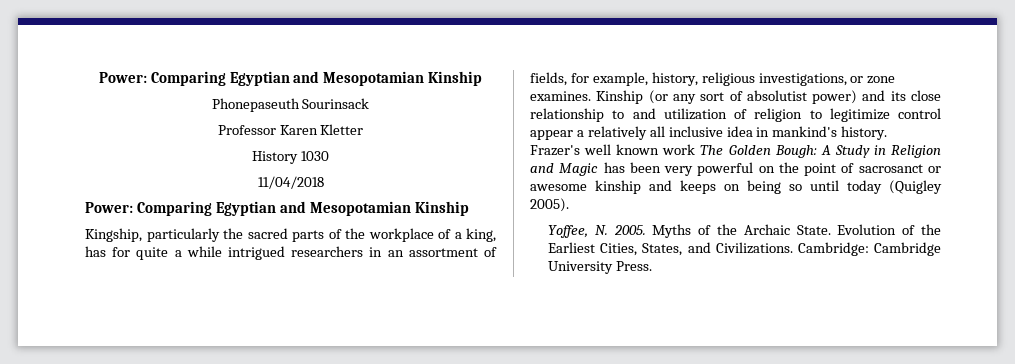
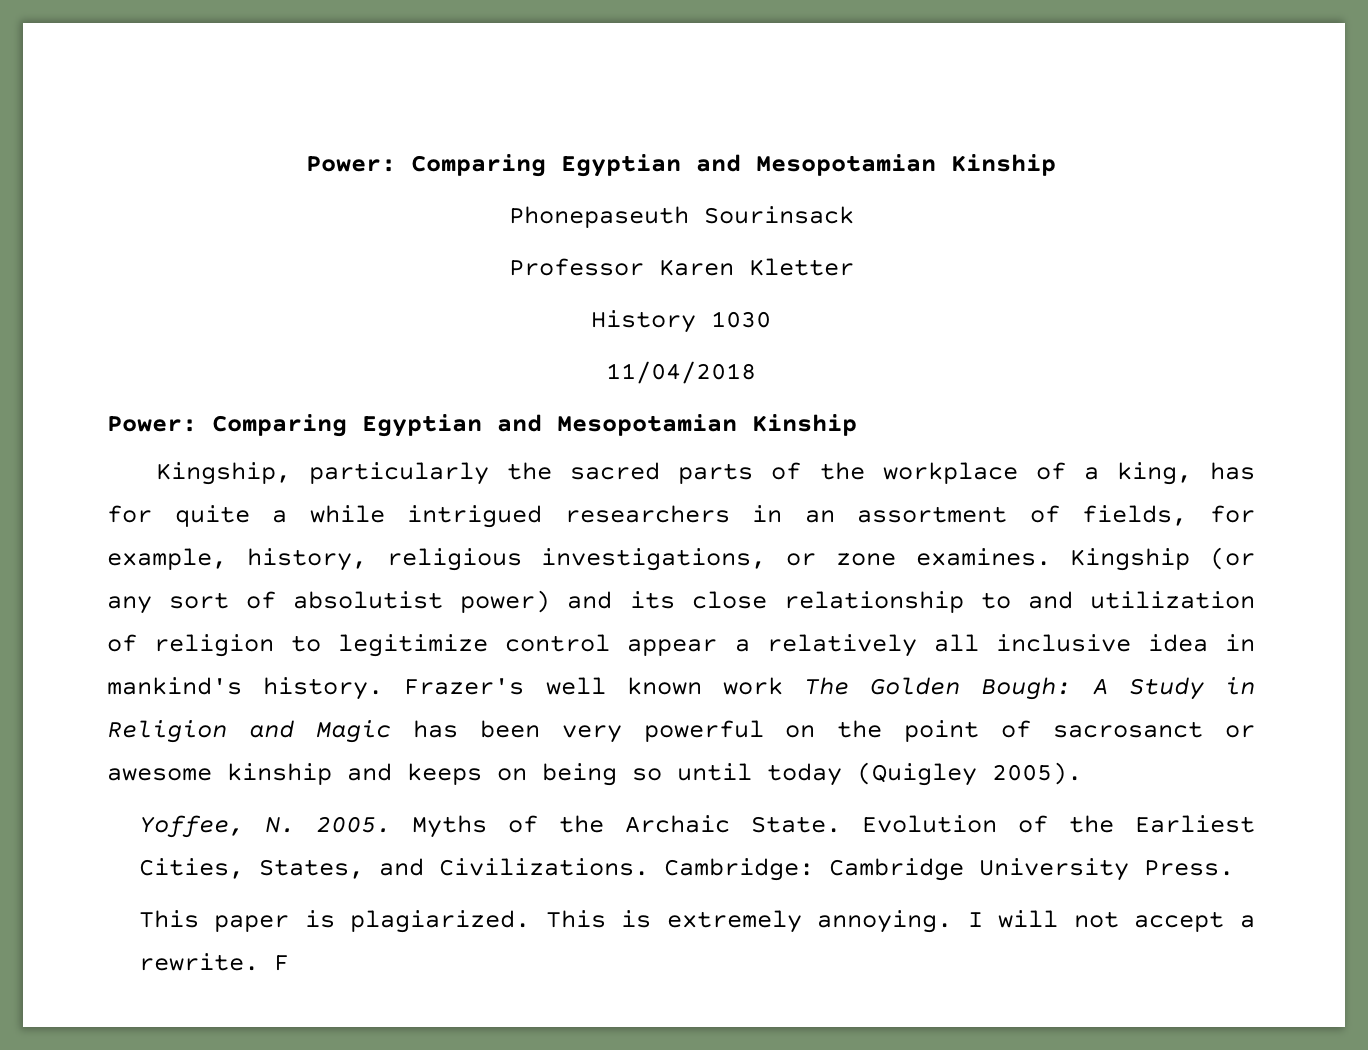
[596,90,644,104] Kinship -> [1070,548,1191,571] Kingship
(652, 266) none -> [138,910,1255,933] [138,953,289,971] // This paper is plagiarized. This is extremely annoying. I will not accept a rewrite. F

